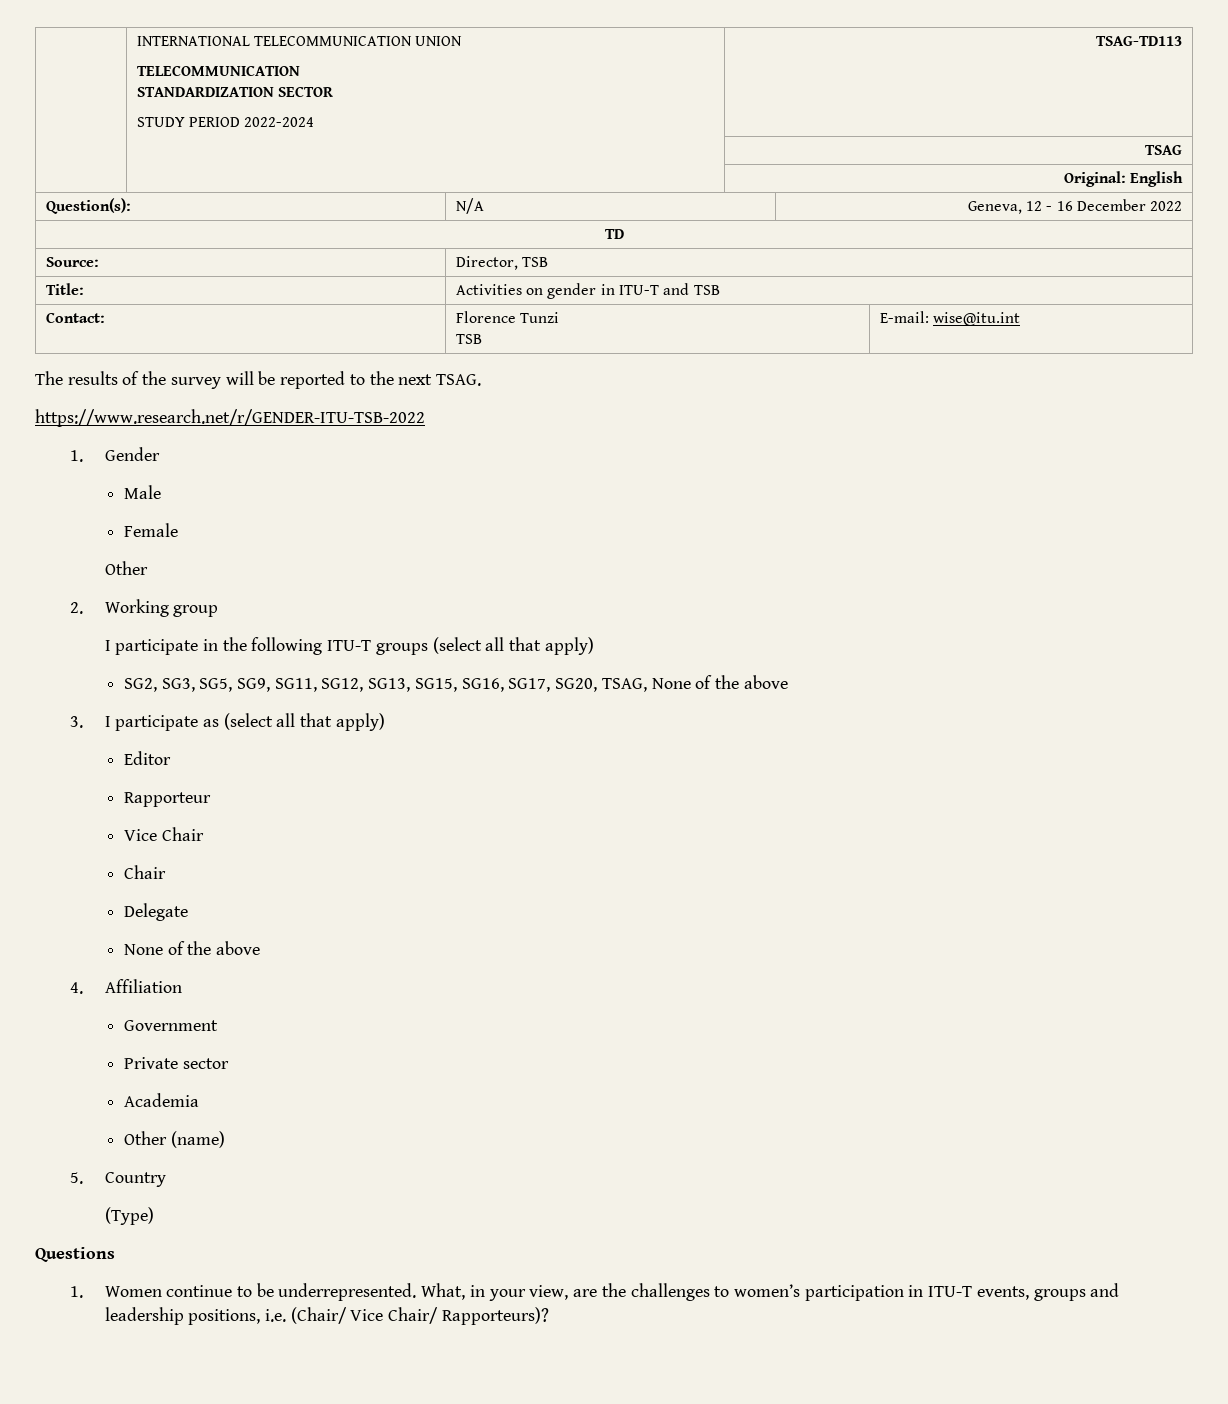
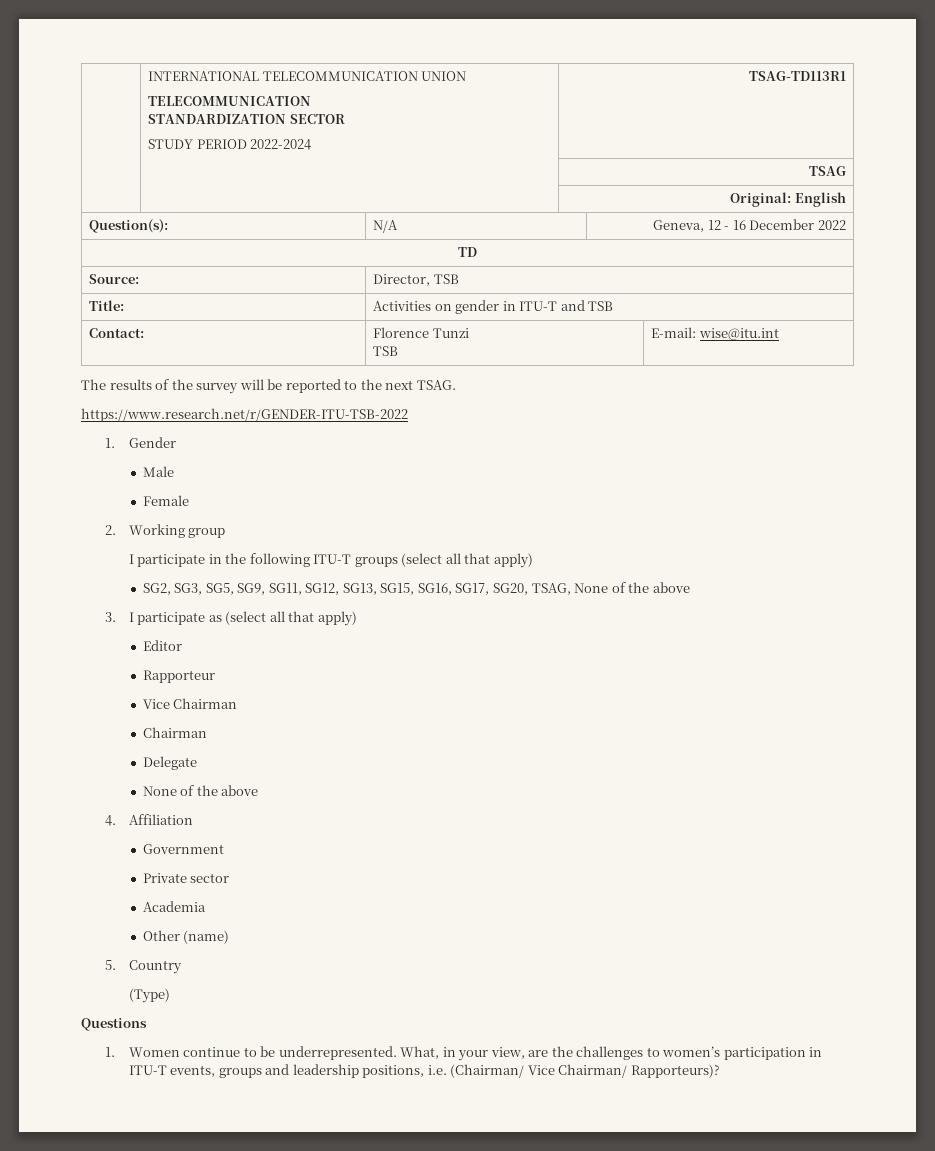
[1096,36,1183,46] TSAG-TD113 -> [748,71,846,81] TSAG-TD113R1
[104,561,148,575] // Other -> (189, 500) none
[161,827,204,841] [123,865,166,879] Chair // Chair -> [173,698,238,709] [142,727,207,738] Chairman // Chairman
[290,1307,439,1324] (Chair/ Vice Chair/ -> [450,1064,628,1078] (Chairman/ Vice Chairman/

